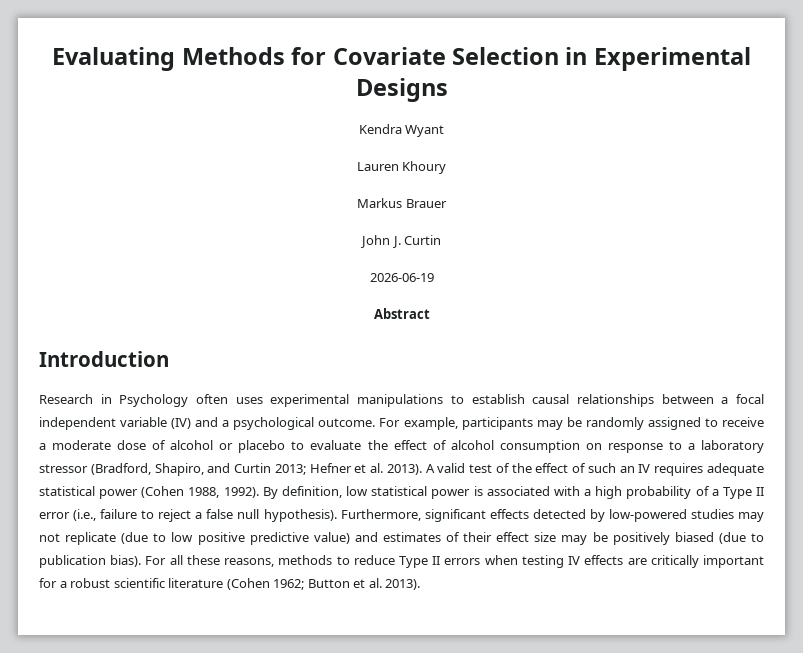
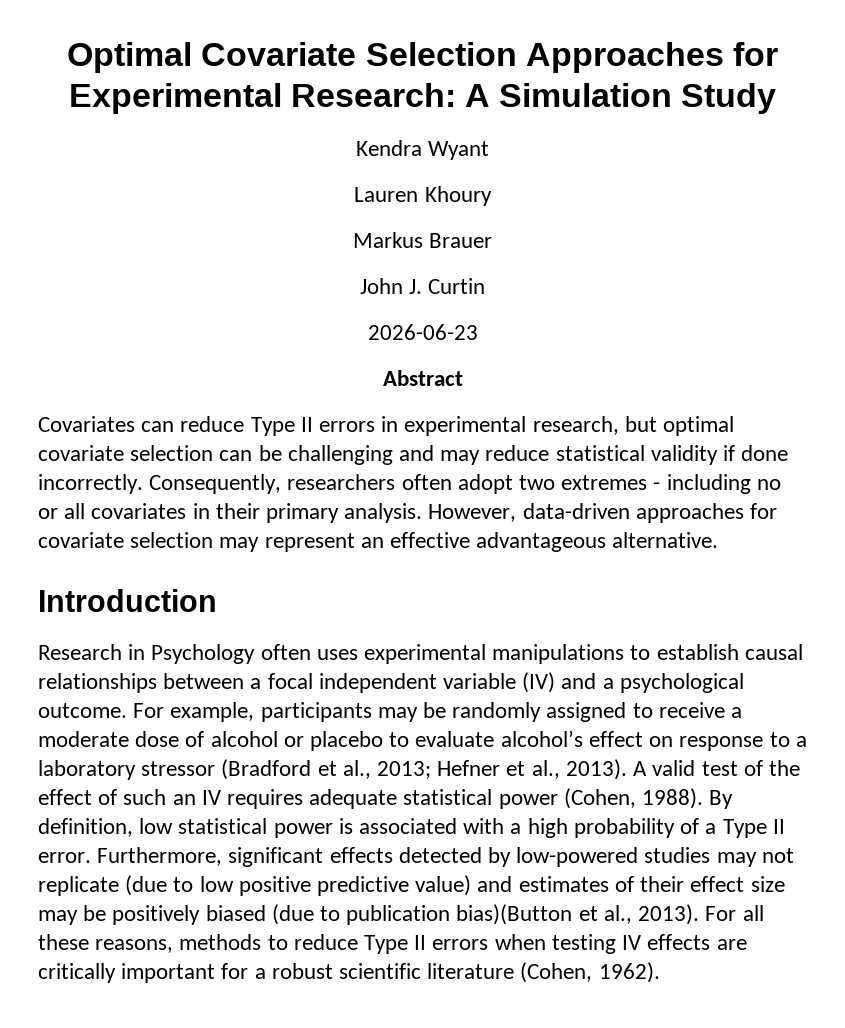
[52,47,751,71] [355,78,448,102] Evaluating Methods for Covariate Selection in Experimental Designs -> [67,42,778,73] [68,83,777,114] Optimal Covariate Selection Approaches for Experimental Research: A Simulation Study
[369,273,434,282] 2026-06-19 -> [367,324,478,340] 2026-06-23
(430, 313) none -> [38,416,735,436] [38,445,789,465] [38,474,781,494] [38,503,778,523] [38,532,719,552] // Covariates can reduce Type II errors in experimental research, but optimal covariate selection can be challenging and may reduce statistical validity if done incorrectly. Consequently, researchers often adopt two extremes - including no or all covariates in their primary analysis. However, data-driven approaches for covariate selection may represent an effective advantageous alternative.
[367,440,580,453] the effect of alcohol consumption -> [500,730,643,747] alcohol’s effect
[90,463,272,476] (Bradford, Shapiro, and Curtin -> [221,759,371,780] (Bradford et al.,
[370,463,384,473] al. -> [531,760,560,779] al.,
[141,486,259,498] (Cohen 1988, 1992). -> [563,788,704,809] (Cohen, 1988).
[39,509,337,522] error (i.e., failure to reject a false null hypothesis). -> [38,852,91,863] error.
[110,555,142,567] bias). -> [456,904,700,925] bias)(Button et al., 2013).
[226,578,421,590] (Cohen 1962; Button et al. 2013). -> [520,962,660,983] (Cohen, 1962).

